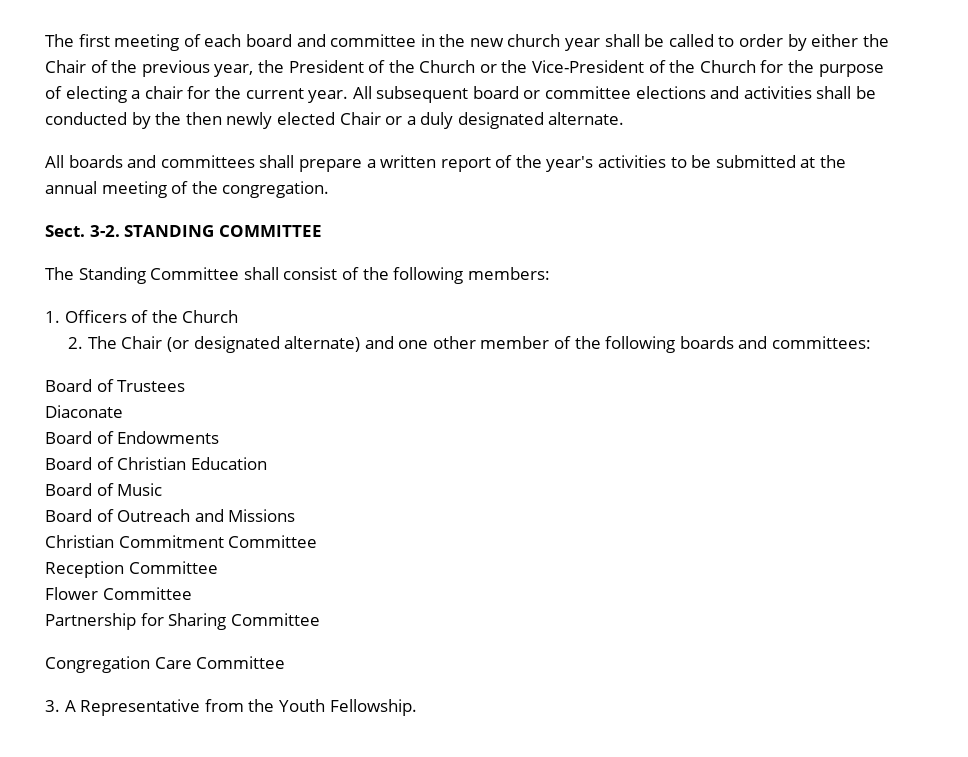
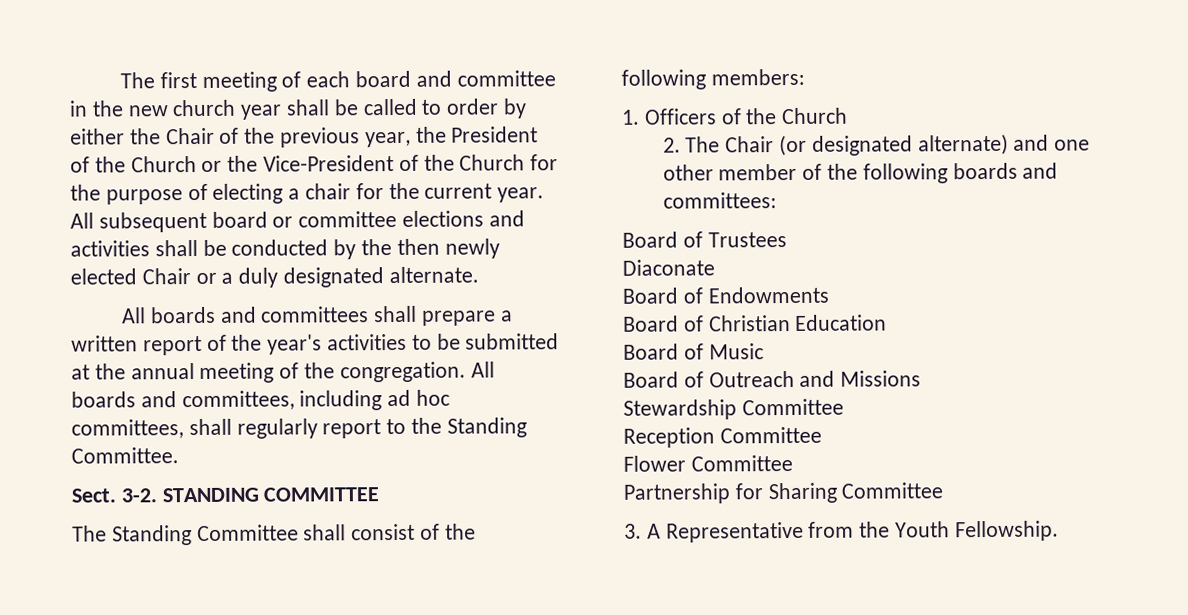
(330, 189) none -> [470,361,495,378] [71,389,451,411] [71,417,527,439] [71,447,179,464] All boards and committees, including ad hoc committees, shall regularly report to the Standing Committee.
[45,535,224,548] Christian Commitment -> [623,399,737,420] Stewardship
[45,656,286,673] // Congregation Care Committee -> (944, 490) none

